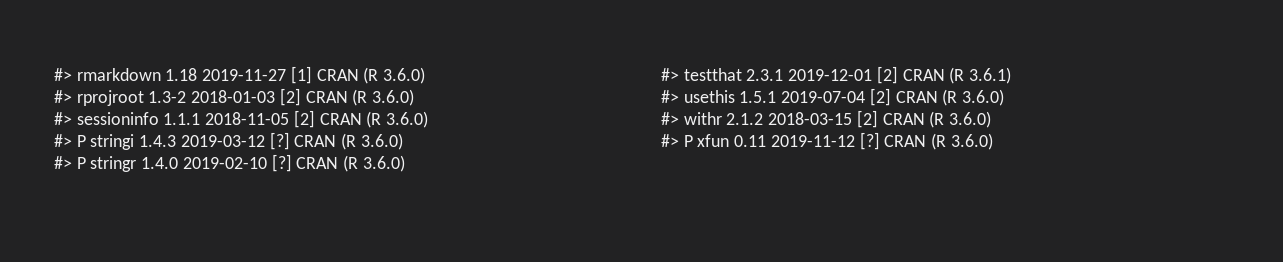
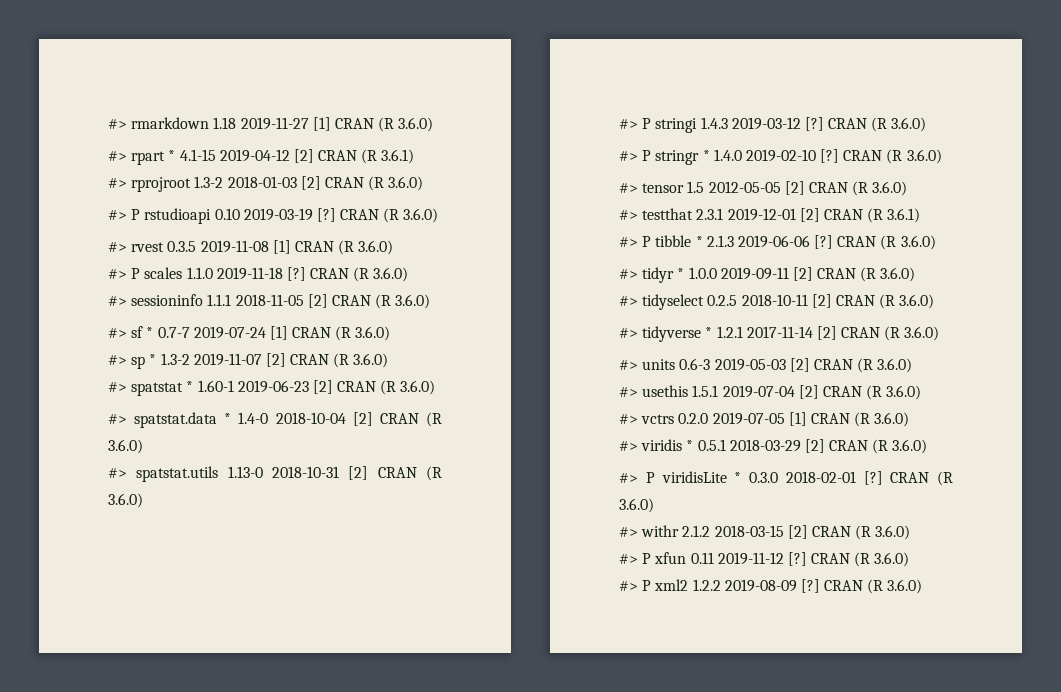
(426, 75) none -> [108,149,415,165] // #> rpart * 4.1-15 2019-04-12 [2] CRAN (R 3.6.1)
(415, 97) none -> [108,208,439,224] [108,240,394,255] [108,267,409,282] // #> P rstudioapi 0.10 2019-03-19 [?] CRAN (R 3.6.0) // #> rvest 0.3.5 2019-11-08 [1] CRAN (R 3.6.0) // #> P scales 1.1.0 2019-11-18 [?] CRAN (R 3.6.0)
(429, 119) none -> [108,326,391,341] [108,353,389,369] [108,380,436,396] [108,412,442,428] [108,439,143,454] [108,466,442,482] [108,493,143,508] // #> sf * 0.7-7 2019-07-24 [1] CRAN (R 3.6.0) // #> sp * 1.3-2 2019-11-07 [2] CRAN (R 3.6.0) // #> spatstat * 1.60-1 2019-06-23 [2] CRAN (R 3.6.0) // #> spatstat.data * 1.4-0 2018-10-04 [2] CRAN (R 3.6.0) // #> spatstat.utils 1.13-0 2018-10-31 [2] CRAN (R 3.6.0)
(137, 164) none -> [702,150,710,161] *
(405, 163) none -> [619,181,908,196] // #> tensor 1.5 2012-05-05 [2] CRAN (R 3.6.0)
(1012, 75) none -> [619,235,936,250] [619,267,916,283] [619,294,935,310] [619,326,940,342] [619,358,913,373] // #> P tibble * 2.1.3 2019-06-06 [?] CRAN (R 3.6.0) // #> tidyr * 1.0.0 2019-09-11 [2] CRAN (R 3.6.0) // #> tidyselect 0.2.5 2018-10-11 [2] CRAN (R 3.6.0) // #> tidyverse * 1.2.1 2017-11-14 [2] CRAN (R 3.6.0) // #> units 0.6-3 2019-05-03 [2] CRAN (R 3.6.0)
(1005, 97) none -> [619,412,910,427] [619,439,928,454] [619,471,953,486] [619,498,654,513] // #> vctrs 0.2.0 2019-07-05 [1] CRAN (R 3.6.0) // #> viridis * 0.5.1 2018-03-29 [2] CRAN (R 3.6.0) // #> P viridisLite * 0.3.0 2018-02-01 [?] CRAN (R 3.6.0)
(993, 141) none -> [619,579,923,594] // #> P xml2 1.2.2 2019-08-09 [?] CRAN (R 3.6.0)

